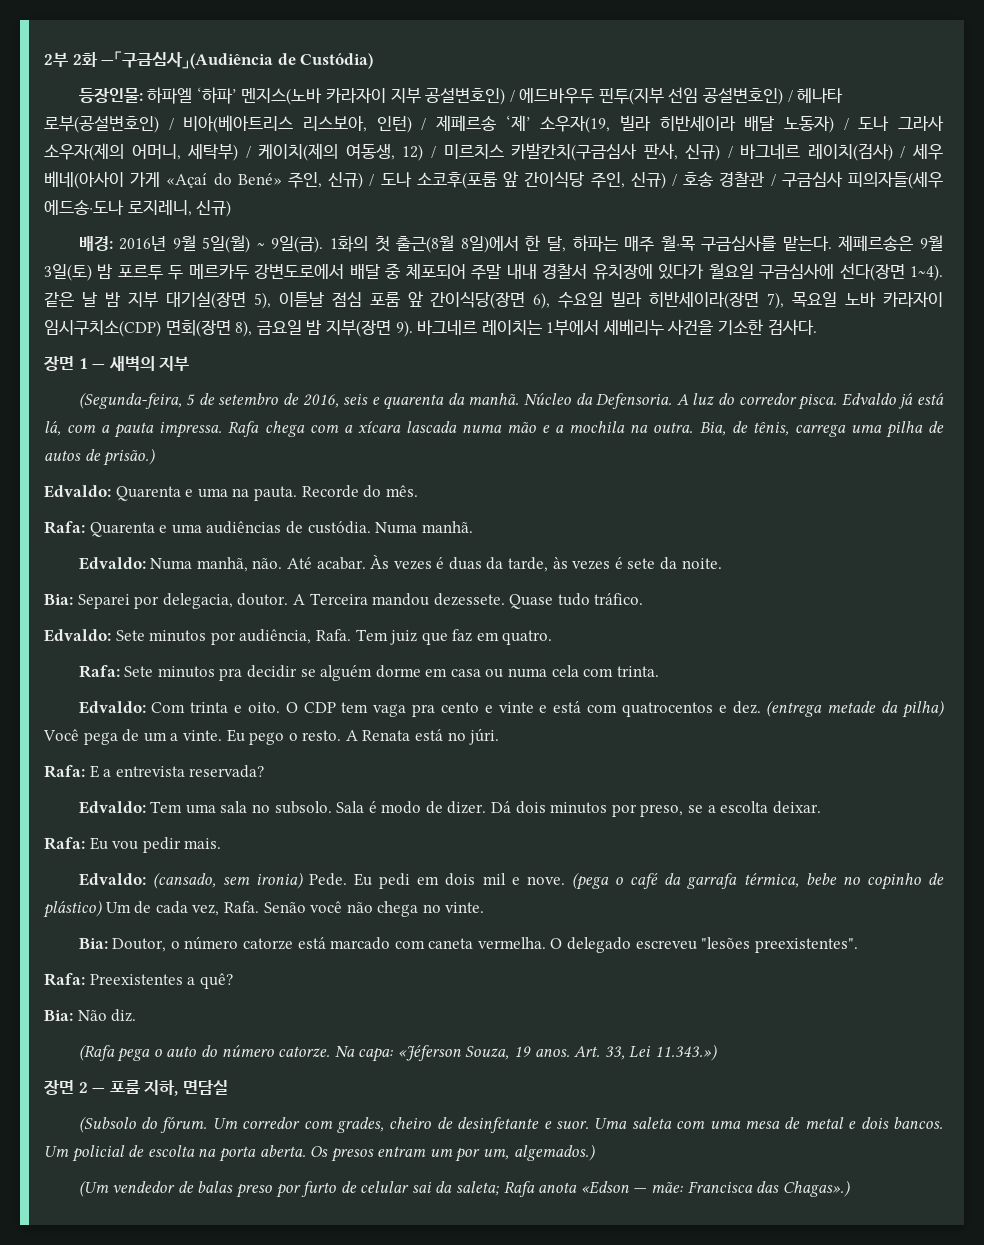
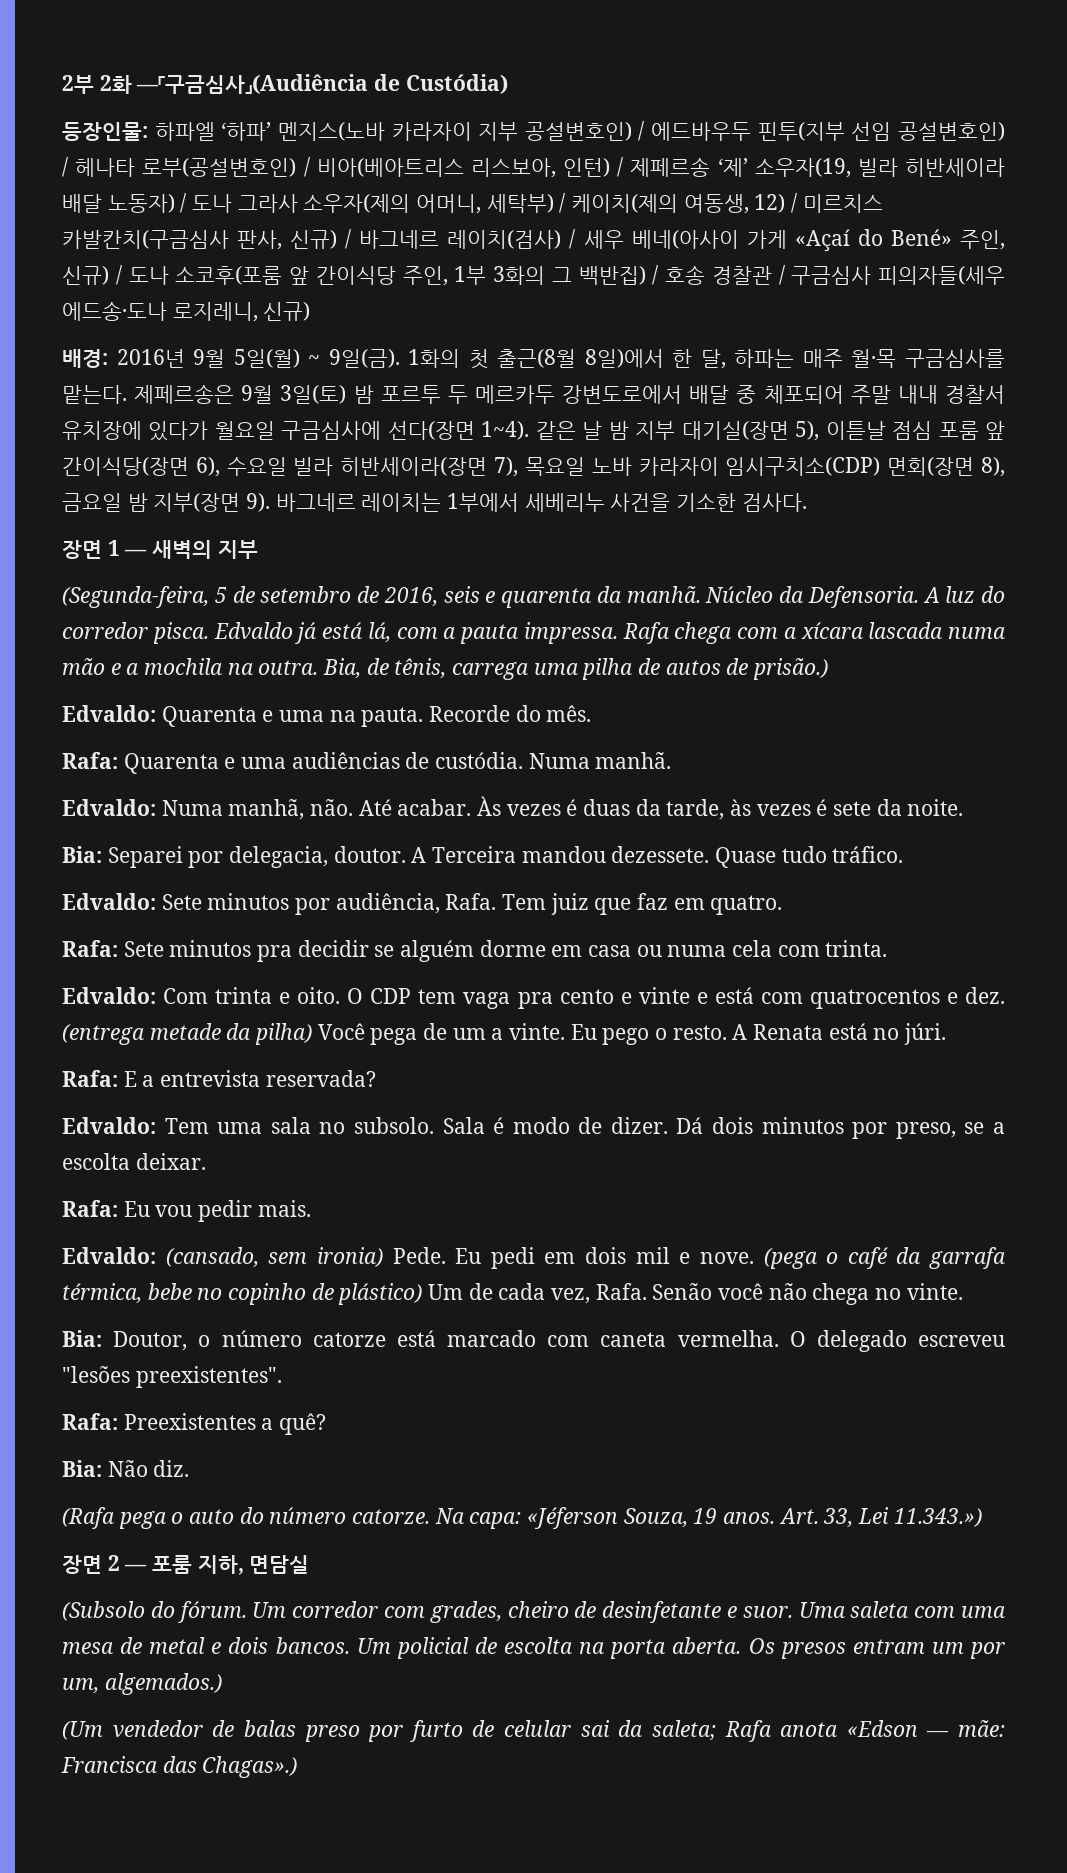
[630,172,666,189] 신규) -> [454,266,646,285] 1부 3화의 그 백반집)

